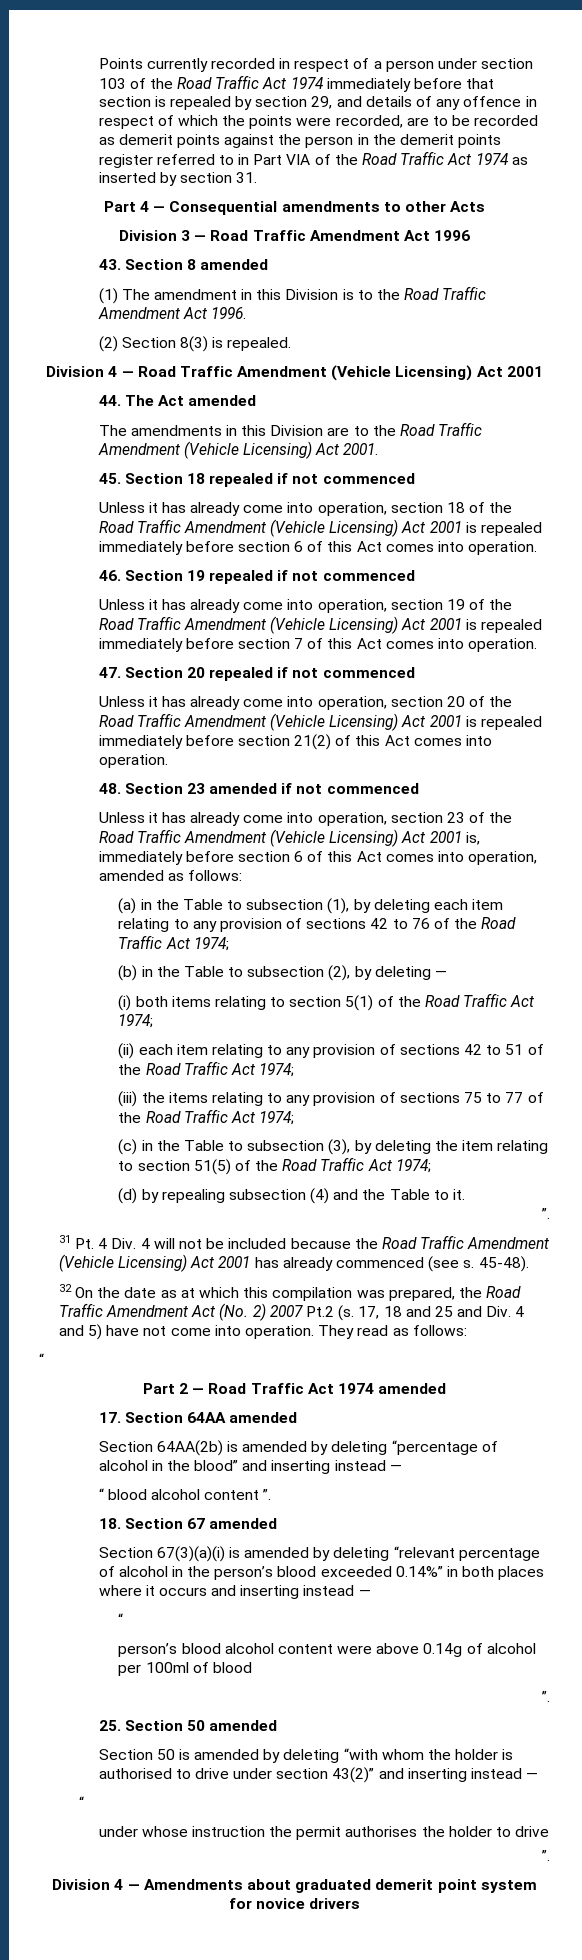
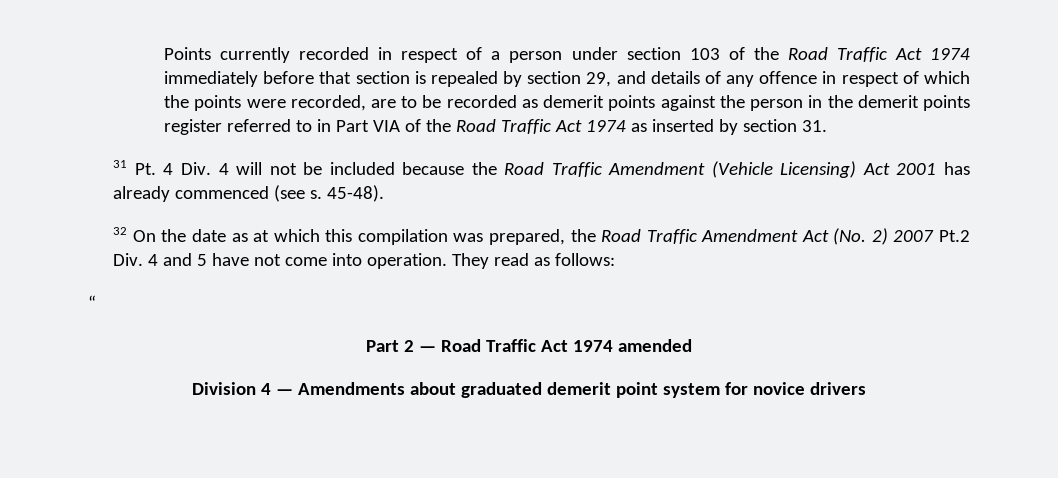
[103,201,486,215] [118,230,471,241] [98,259,269,270] [98,286,487,304] [97,307,246,319] [98,336,292,352] [46,365,543,381] [98,395,257,406] [98,422,483,436] [97,441,379,459] [98,473,415,487] [98,502,513,516] [98,519,543,537] [98,541,538,555] [98,570,415,584] [98,599,513,613] [98,616,543,634] [98,638,538,652] [98,667,415,681] [98,696,513,710] [98,713,543,731] [98,734,493,750] [98,754,168,768] [98,783,419,794] [98,812,513,826] [98,829,480,847] [98,851,538,865] [98,870,242,881] [118,898,504,914] [118,917,517,932] [118,935,229,951] [118,965,448,981] [118,993,535,1011] [118,1014,154,1028] [118,1043,544,1059] [118,1061,295,1077] [118,1091,544,1107] [118,1109,295,1125] [118,1139,549,1155] [118,1157,431,1175] [118,1188,466,1204] [541,1208,550,1219] // Part 4 — Consequential amendments to other Acts // Division 3 — Road Traffic Amendment Act 1996 // 43. Section 8 amended // (1) The amendment in this Division is to the Road Traffic Amendment Act 1996. // (2) Section 8(3) is repealed. // Division 4 — Road Traffic Amendment (Vehicle Licensing) Act 2001 // 44. The Act amended // The amendments in this Division are to the Road Traffic Amendment (Vehicle Licensing) Act 2001. // 45. Section 18 repealed if not commenced // Unless it has already come into operation, section 18 of the Road Traffic Amendment (Vehicle Licensing) Act 2001 is repealed immediately before section 6 of this Act comes into operation. // 46. Section 19 repealed if not commenced // Unless it has already come into operation, section 19 of the Road Traffic Amendment (Vehicle Licensing) Act 2001 is repealed immediately before section 7 of this Act comes into operation. // 47. Section 20 repealed if not commenced // Unless it has already come into operation, section 20 of the Road Traffic Amendment (Vehicle Licensing) Act 2001 is repealed immediately before section 21(2) of this Act comes into operation. // 48. Section 23 amended if not commenced // Unless it has already come into operation, section 23 of the Road Traffic Amendment (Vehicle Licensing) Act 2001 is, immediately before section 6 of this Act comes into operation, amended as follows: // (a) in the Table to subsection (1), by deleting each item relating to any provision of sections 42 to 76 of the Road Traffic Act 1974; // (b) in the Table to subsection (2), by deleting — // (i) both items relating to section 5(1) of the Road Traffic Act 1974; // (ii) each item relating to any provision of sections 42 to 51 of the Road Traffic Act 1974; // (iii) the items relating to any provision of sections 75 to 77 of the Road Traffic Act 1974; // (c) in the Table to subsection (3), by deleting the item relating to section 51(5) of the Road Traffic Act 1974; // (d) by repealing subsection (4) and the Table to it. // ”. -> (827, 126) none
[338,1305,483,1321] (s. 17, 18 and 25 and -> (971, 236) none
[88,1324,103,1340] 5) -> [197,254,208,266] 5
[98,1412,298,1423] [98,1440,498,1456] [98,1460,402,1474] [98,1488,272,1500] [98,1518,278,1529] [98,1546,540,1562] [98,1566,545,1580] [98,1585,371,1599] [118,1613,124,1625] [118,1643,536,1657] [118,1662,252,1676] [541,1691,550,1702] [98,1720,278,1731] [98,1748,514,1763] [98,1767,539,1783] [78,1796,84,1808] [98,1826,550,1840] [541,1850,550,1861] // 17. Section 64AA amended // Section 64AA(2b) is amended by deleting “percentage of alcohol in the blood” and inserting instead — // “ blood alcohol content ”. // 18. Section 67 amended // Section 67(3)(a)(i) is amended by deleting “relevant percentage of alcohol in the person’s blood exceeded 0.14%” in both places where it occurs and inserting instead — // “ // person’s blood alcohol content were above 0.14g of alcohol per 100ml of blood // ”. // 25. Section 50 amended // Section 50 is amended by deleting “with whom the holder is authorised to drive under section 43(2)” and inserting instead — // “ // under whose instruction the permit authorises the holder to drive // ”. -> (692, 345) none

